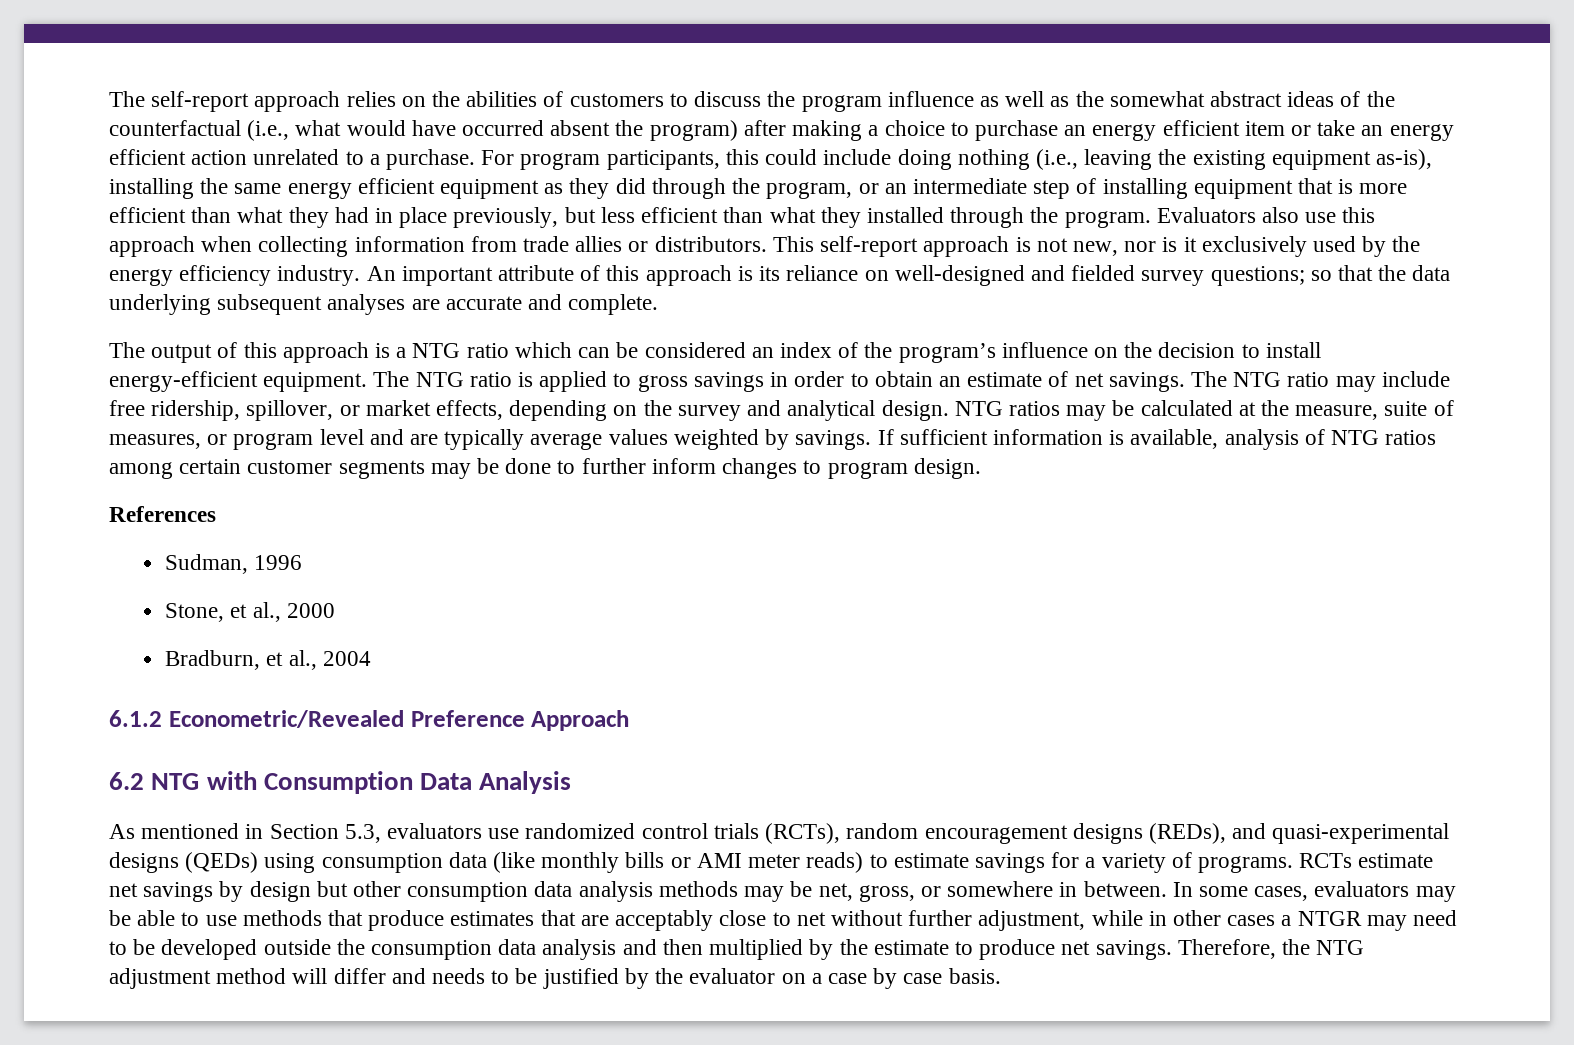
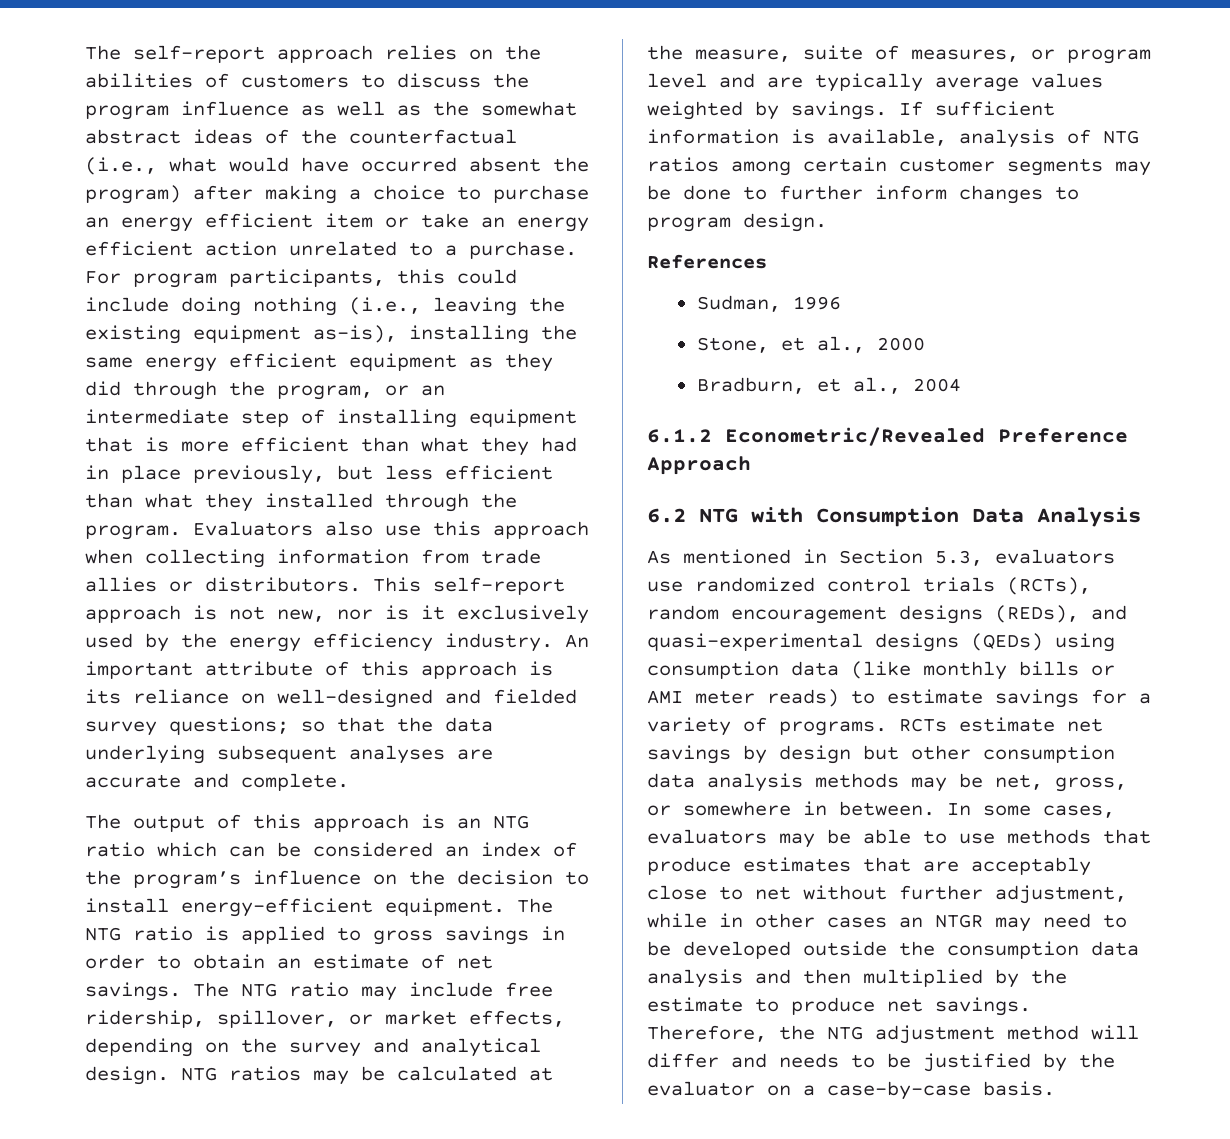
[396,347,407,358] a -> [457,818,481,829] an
[1281,915,1292,926] a -> [899,917,923,928] an
[827,968,943,989] case by case -> [827,1081,971,1100] case-by-case

